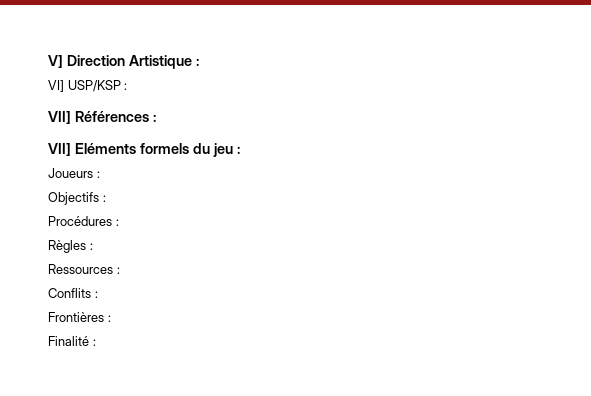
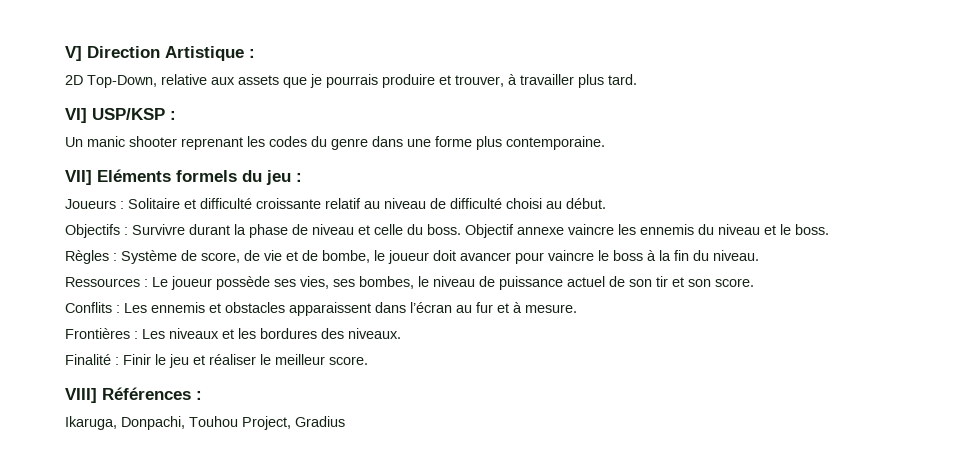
[48,80,128,92] [48,111,156,124] VI] USP/KSP : // VII] Références : -> [65,74,637,88] [65,108,176,123] [65,136,605,150] 2D Top-Down, relative aux assets que je pourrais produire et trouver, à travailler plus tard. // VI] USP/KSP : // Un manic shooter reprenant les codes du genre dans une forme plus contemporaine.
[48,192,106,205] [48,216,119,226] [48,240,93,253] [48,264,120,274] [48,288,98,298] [48,312,111,322] [48,336,96,346] // Objectifs : // Procédures : // Règles : // Ressources : // Conflits : // Frontières : // Finalité : -> [128,198,606,209] [65,224,829,238] [65,250,759,264] [65,276,754,290] [65,302,577,316] [65,328,401,339] [65,354,368,368] [65,387,202,403] [65,416,345,430] Solitaire et difficulté croissante relatif au niveau de difficulté choisi au début. // Objectifs : Survivre durant la phase de niveau et celle du boss. Objectif annexe vaincre les ennemis du niveau et le boss. // Règles : Système de score, de vie et de bombe, le joueur doit avancer pour vaincre le boss à la fin du niveau. // Ressources : Le joueur possède ses vies, ses bombes, le niveau de puissance actuel de son tir et son score. // Conflits : Les ennemis et obstacles apparaissent dans l’écran au fur et à mesure. // Frontières : Les niveaux et les bordures des niveaux. // Finalité : Finir le jeu et réaliser le meilleur score. // VIII] Références : // Ikaruga, Donpachi, Touhou Project, Gradius

